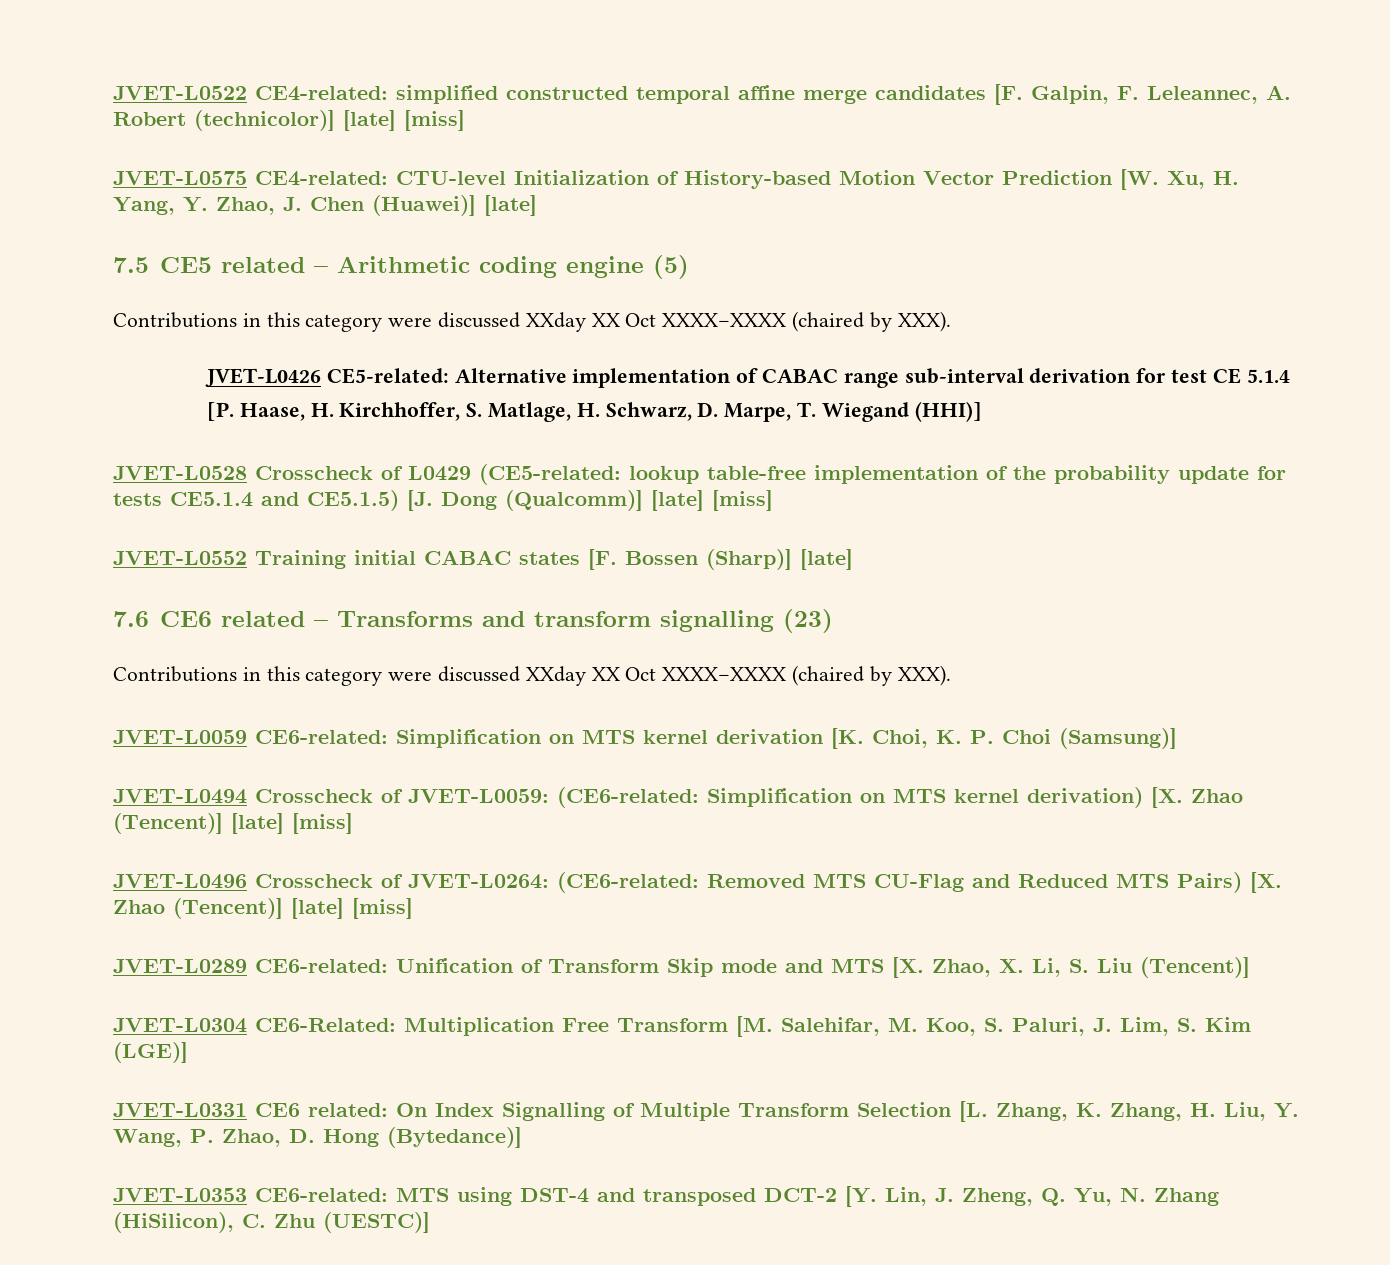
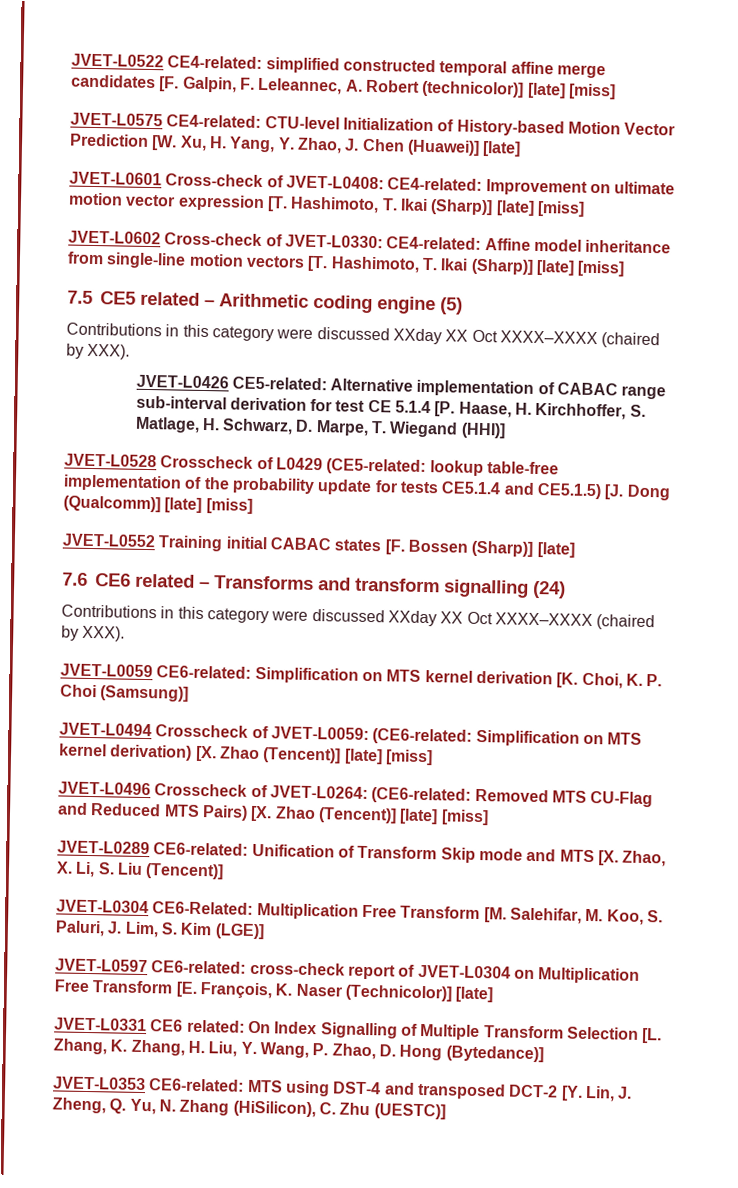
(537, 205) none -> [69,171,676,196] [68,192,585,217] [68,230,672,254] [67,251,626,277] // JVET-L0601 Cross-check of JVET-L0408: CE4-related: Improvement on ultimate motion vector expression [T. Hashimoto, T. Ikai (Sharp)] [late] [miss] // JVET-L0602 Cross-check of JVET-L0330: CE4-related: Affine model inheritance from single-line motion vectors [T. Hashimoto, T. Ikai (Sharp)] [late] [miss]
[782,609,833,633] (23) -> [532,580,566,599] (24)
(188, 1052) none -> [55,958,641,984] [54,979,494,1003] // JVET-L0597 CE6-related: cross-check report of JVET-L0304 on Multiplication Free Transform [E. François, K. Naser (Technicolor)] [late]

